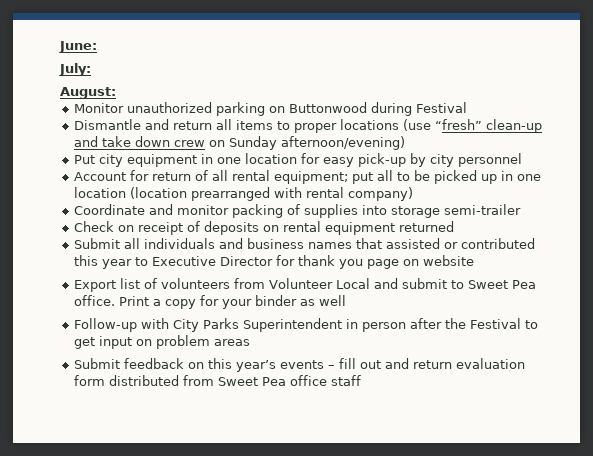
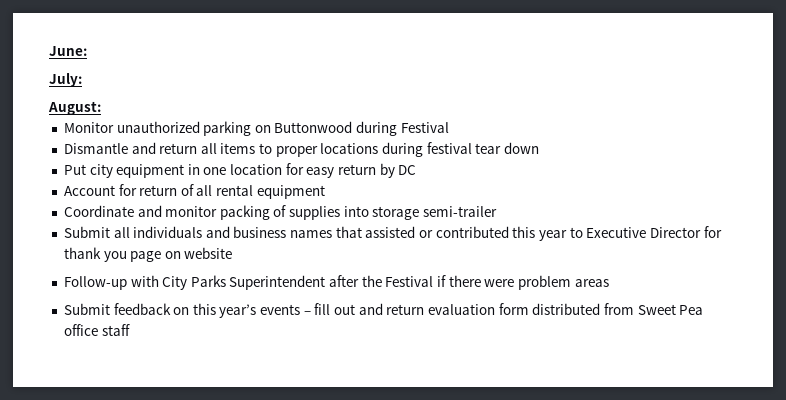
[403,119,543,133] [74,136,406,150] (use “fresh” clean-up and take down crew on Sunday afternoon/evening) -> [382,142,539,157] during festival tear down
[358,153,523,167] pick-up by city personnel -> [338,163,417,178] return by DC
[274,170,542,184] [74,187,414,201] equipment; put all to be picked up in one location (location prearranged with rental company) -> [256,185,325,199] equipment
[74,221,455,235] // Check on receipt of deposits on rental equipment returned -> (498, 211) none
[74,278,537,292] [74,295,347,309] // Export list of volunteers from Volunteer Local and submit to Sweet Pea office. Print a copy for your binder as well -> (233, 253) none
[346,319,407,332] in person -> (326, 282) none
[525,320,539,329] [74,336,153,349] to get input on -> [437,275,515,287] if there were

